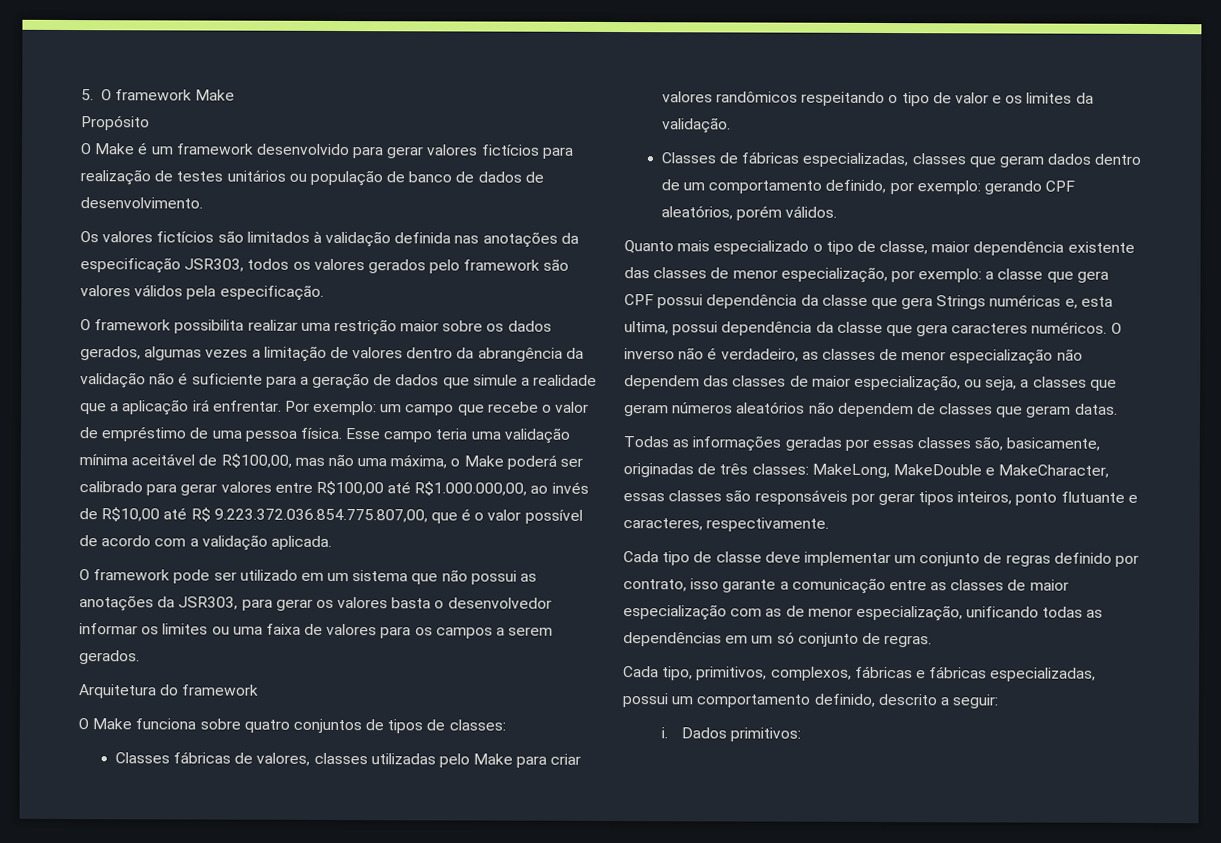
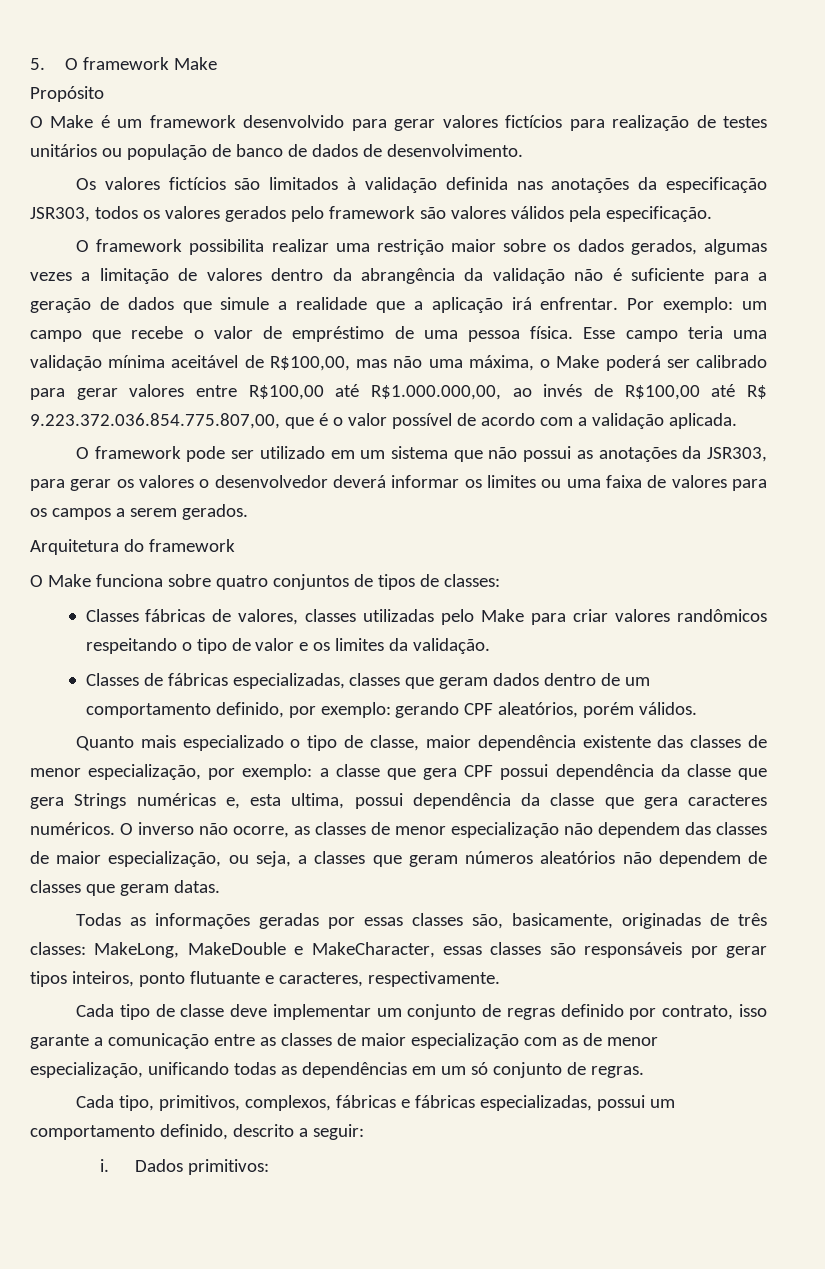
[101,507,161,522] R$10,00 -> [624,385,700,400] R$100,00
[391,597,432,609] basta -> (195, 481) none
(552, 603) none -> [333,475,387,488] deverá
[707,347,799,362] é verdadeiro, -> [233,826,289,838] ocorre,

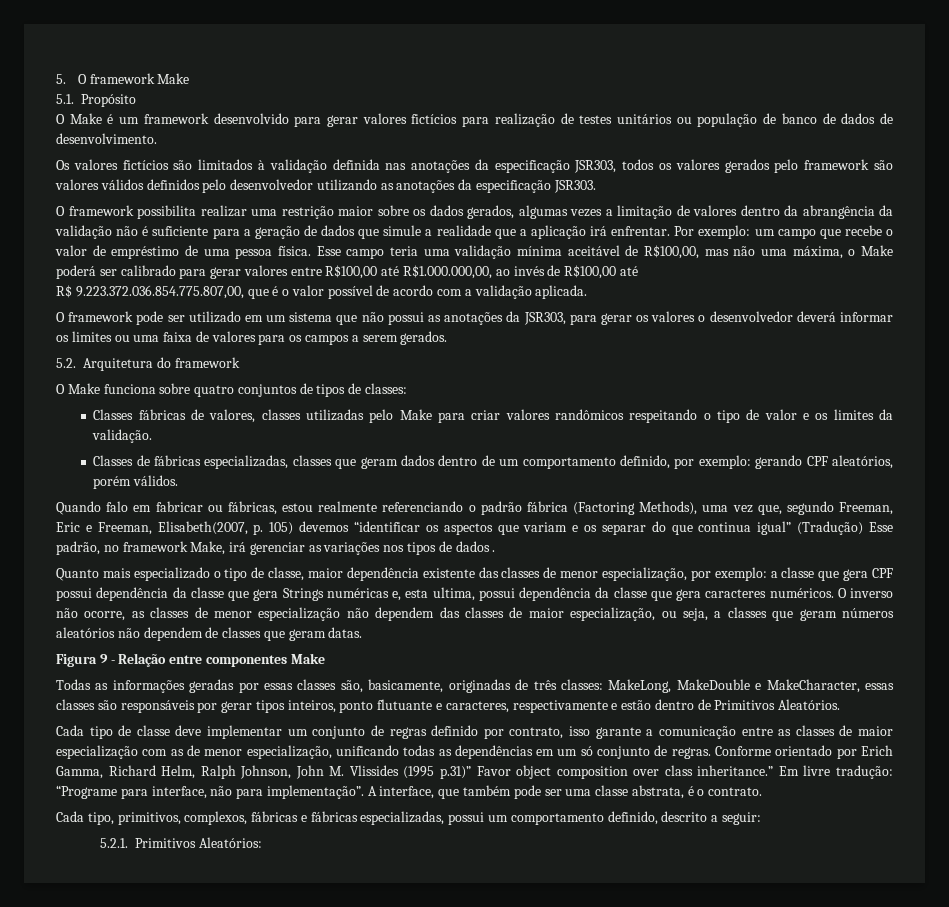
(218, 63) none -> [56,94,74,104] 5.1.
[568,206,712,222] pela especificação. -> [146,179,596,193] definidos pelo desenvolvedor utilizando as anotações da especificação JSR303.
(736, 390) none -> (638, 271) //
(248, 512) none -> [56,358,76,368] 5.2.
(698, 708) none -> [56,501,893,515] [56,521,894,535] [56,541,496,555] // Quando falo em fabricar ou fábricas, estou realmente referenciando o padrão fábrica (Factoring Methods), uma vez que, segundo Freeman, Eric e Freeman, Elisabeth(2007, p. 105) devemos “identificar os aspectos que variam e os separar do que continua igual” (Tradução) Esse padrão, no framework Make, irá gerenciar as variações nos tipos de dados .
(220, 886) none -> [56,653,325,667] // Figura 9 - Relação entre componentes Make
[367,971,500,987] respectivamente. -> [512,699,841,713] respectivamente e estão dentro de Primitivos Aleatórios.
(644, 1072) none -> [715,745,893,759] [56,765,893,779] [56,785,763,799] Conforme orientado por Erich Gamma, Richard Helm, Ralph Johnson, John M. Vlissides (1995 p.31)” Favor object composition over class inheritance.” Em livre tradução: “Programe para interface, não para implementação”. A interface, que também pode ser uma classe abstrata, é o contrato.
[100,1159,270,1175] i. Dados primitivos: -> [99,837,262,848] 5.2.1. Primitivos Aleatórios:

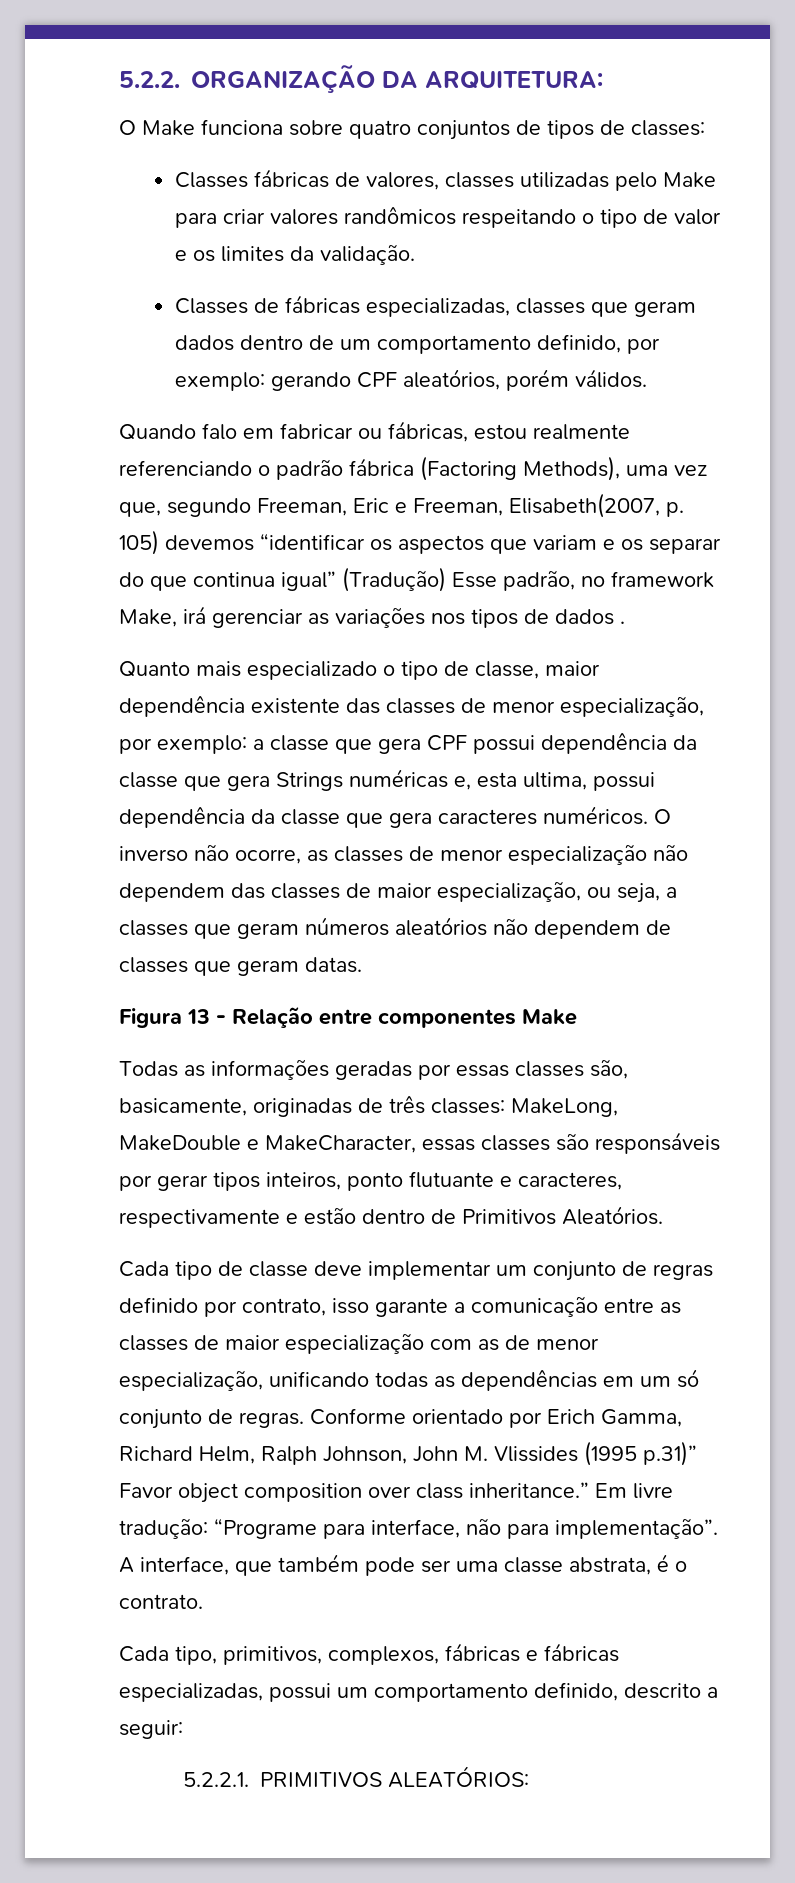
[56,73,190,84] [56,94,136,107] [56,113,893,127] [56,133,157,144] [56,159,893,173] [55,179,596,193] [56,205,893,219] [55,225,893,239] [55,245,893,259] [56,265,638,279] [56,285,588,299] [56,311,893,325] [56,331,448,345] [56,357,240,371] 5. O framework Make // 5.1. Propósito // O Make é um framework desenvolvido para gerar valores fictícios para realização de testes unitários ou população de banco de dados de desenvolvimento. // Os valores fictícios são limitados à validação definida nas anotações da especificação JSR303, todos os valores gerados pelo framework são valores válidos definidos pelo desenvolvedor utilizando as anotações da especificação JSR303. // O framework possibilita realizar uma restrição maior sobre os dados gerados, algumas vezes a limitação de valores dentro da abrangência da validação não é suficiente para a geração de dados que simule a realidade que a aplicação irá enfrentar. Por exemplo: um campo que recebe o valor de empréstimo de uma pessoa física. Esse campo teria uma validação mínima aceitável de R$100,00, mas não uma máxima, o Make poderá ser calibrado para gerar valores entre R$100,00 até R$1.000.000,00, ao invés de R$100,00 até // R$ 9.223.372.036.854.775.807,00, que é o valor possível de acordo com a validação aplicada. // O framework pode ser utilizado em um sistema que não possui as anotações da JSR303, para gerar os valores o desenvolvedor deverá informar os limites ou uma faixa de valores para os campos a serem gerados. // 5.2. Arquitetura do framework -> [119,65,603,93] 5.2.2. ORGANIZAÇÃO DA ARQUITETURA:
[99,654,108,664] 9 -> [187,1009,210,1024] 13
[99,837,262,848] 5.2.1. Primitivos Aleatórios: -> [183,1766,530,1788] 5.2.2.1. PRIMITIVOS ALEATÓRIOS:

